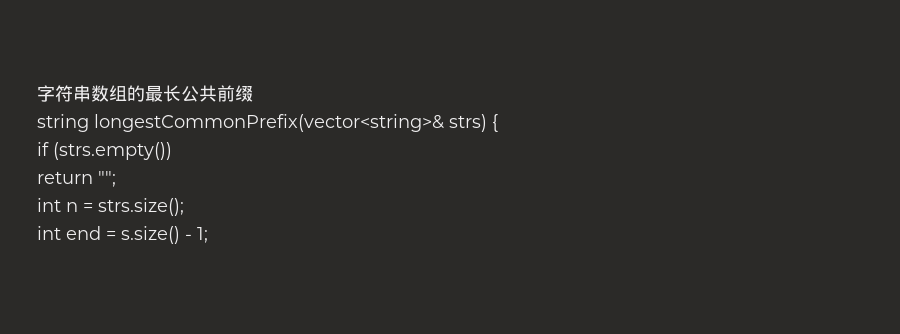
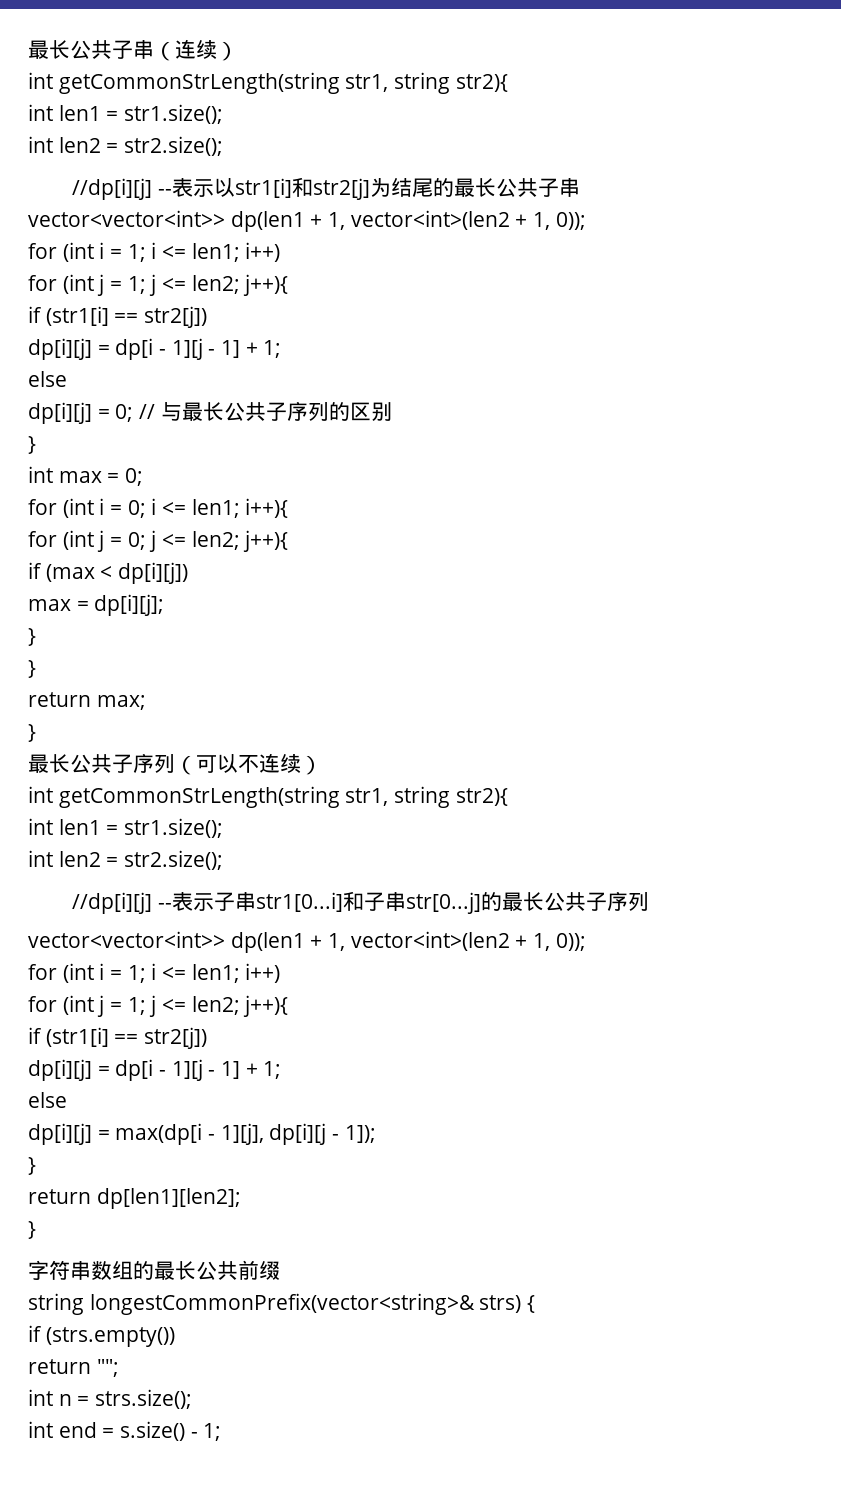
(37, 93) none -> [28,39,238,61] [28,72,508,94] [28,104,224,124] [28,136,224,156] [72,177,580,200] [28,210,586,232] [28,242,281,262] [28,274,289,296] [28,306,208,328] [28,338,282,360] [28,371,67,387] [28,401,392,424] [28,436,36,454] [28,466,144,486] [28,498,289,518] [28,530,289,552] [28,562,189,584] [28,594,165,616] [28,628,36,646] [28,660,36,678] [28,692,146,710] [28,724,36,742] [28,753,322,775] [28,786,508,808] [28,818,224,838] [28,850,224,870] [72,891,649,914] [28,931,586,953] [28,963,281,983] [28,995,289,1017] [28,1027,208,1049] [28,1059,282,1081] [28,1092,67,1108] [28,1123,376,1145] [28,1157,36,1175] [28,1188,241,1209] [28,1221,36,1239] 最长公共子串（连续） // int getCommonStrLength(string str1, string str2){ // int len1 = str1.size(); // int len2 = str2.size(); // //dp[i][j] --表示以str1[i]和str2[j]为结尾的最长公共子串 // vector<vector<int>> dp(len1 + 1, vector<int>(len2 + 1, 0)); // for (int i = 1; i <= len1; i++) // for (int j = 1; j <= len2; j++){ // if (str1[i] == str2[j]) // dp[i][j] = dp[i - 1][j - 1] + 1; // else // dp[i][j] = 0; // 与最长公共子序列的区别 // } // int max = 0; // for (int i = 0; i <= len1; i++){ // for (int j = 0; j <= len2; j++){ // if (max < dp[i][j]) // max = dp[i][j]; // } // } // return max; // } // 最长公共子序列（可以不连续） // int getCommonStrLength(string str1, string str2){ // int len1 = str1.size(); // int len2 = str2.size(); // //dp[i][j] --表示子串str1[0...i]和子串str[0...j]的最长公共子序列 // vector<vector<int>> dp(len1 + 1, vector<int>(len2 + 1, 0)); // for (int i = 1; i <= len1; i++) // for (int j = 1; j <= len2; j++){ // if (str1[i] == str2[j]) // dp[i][j] = dp[i - 1][j - 1] + 1; // else // dp[i][j] = max(dp[i - 1][j], dp[i][j - 1]); // } // return dp[len1][len2]; // } //

